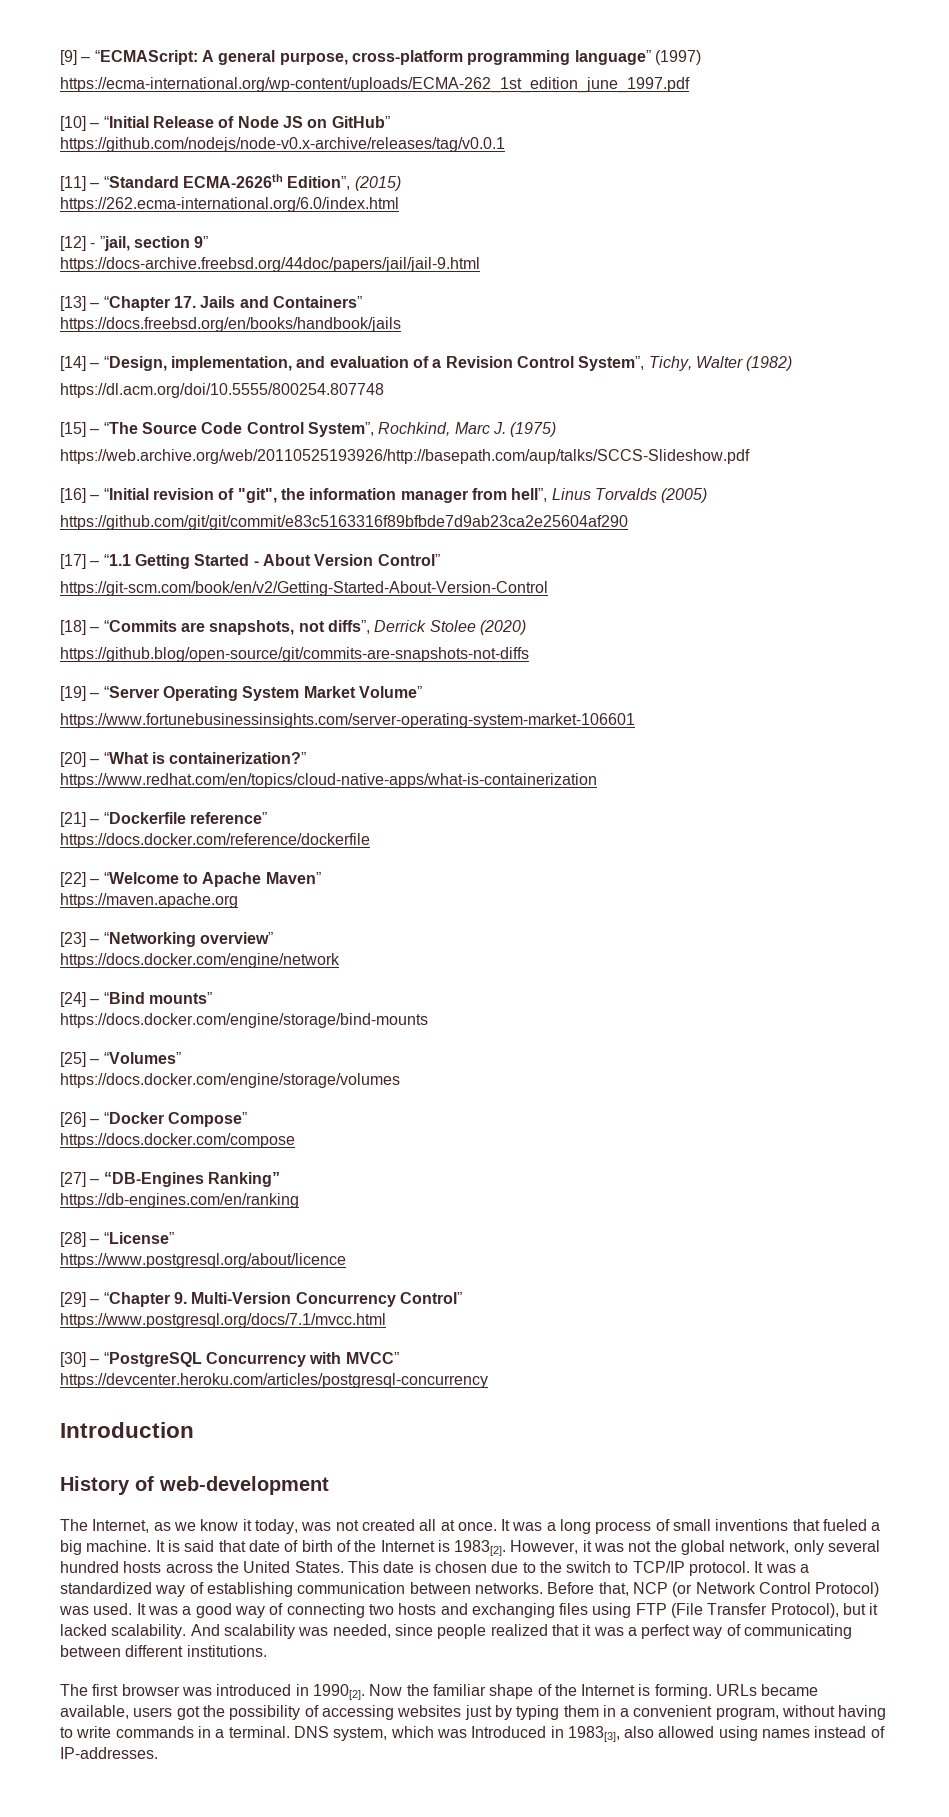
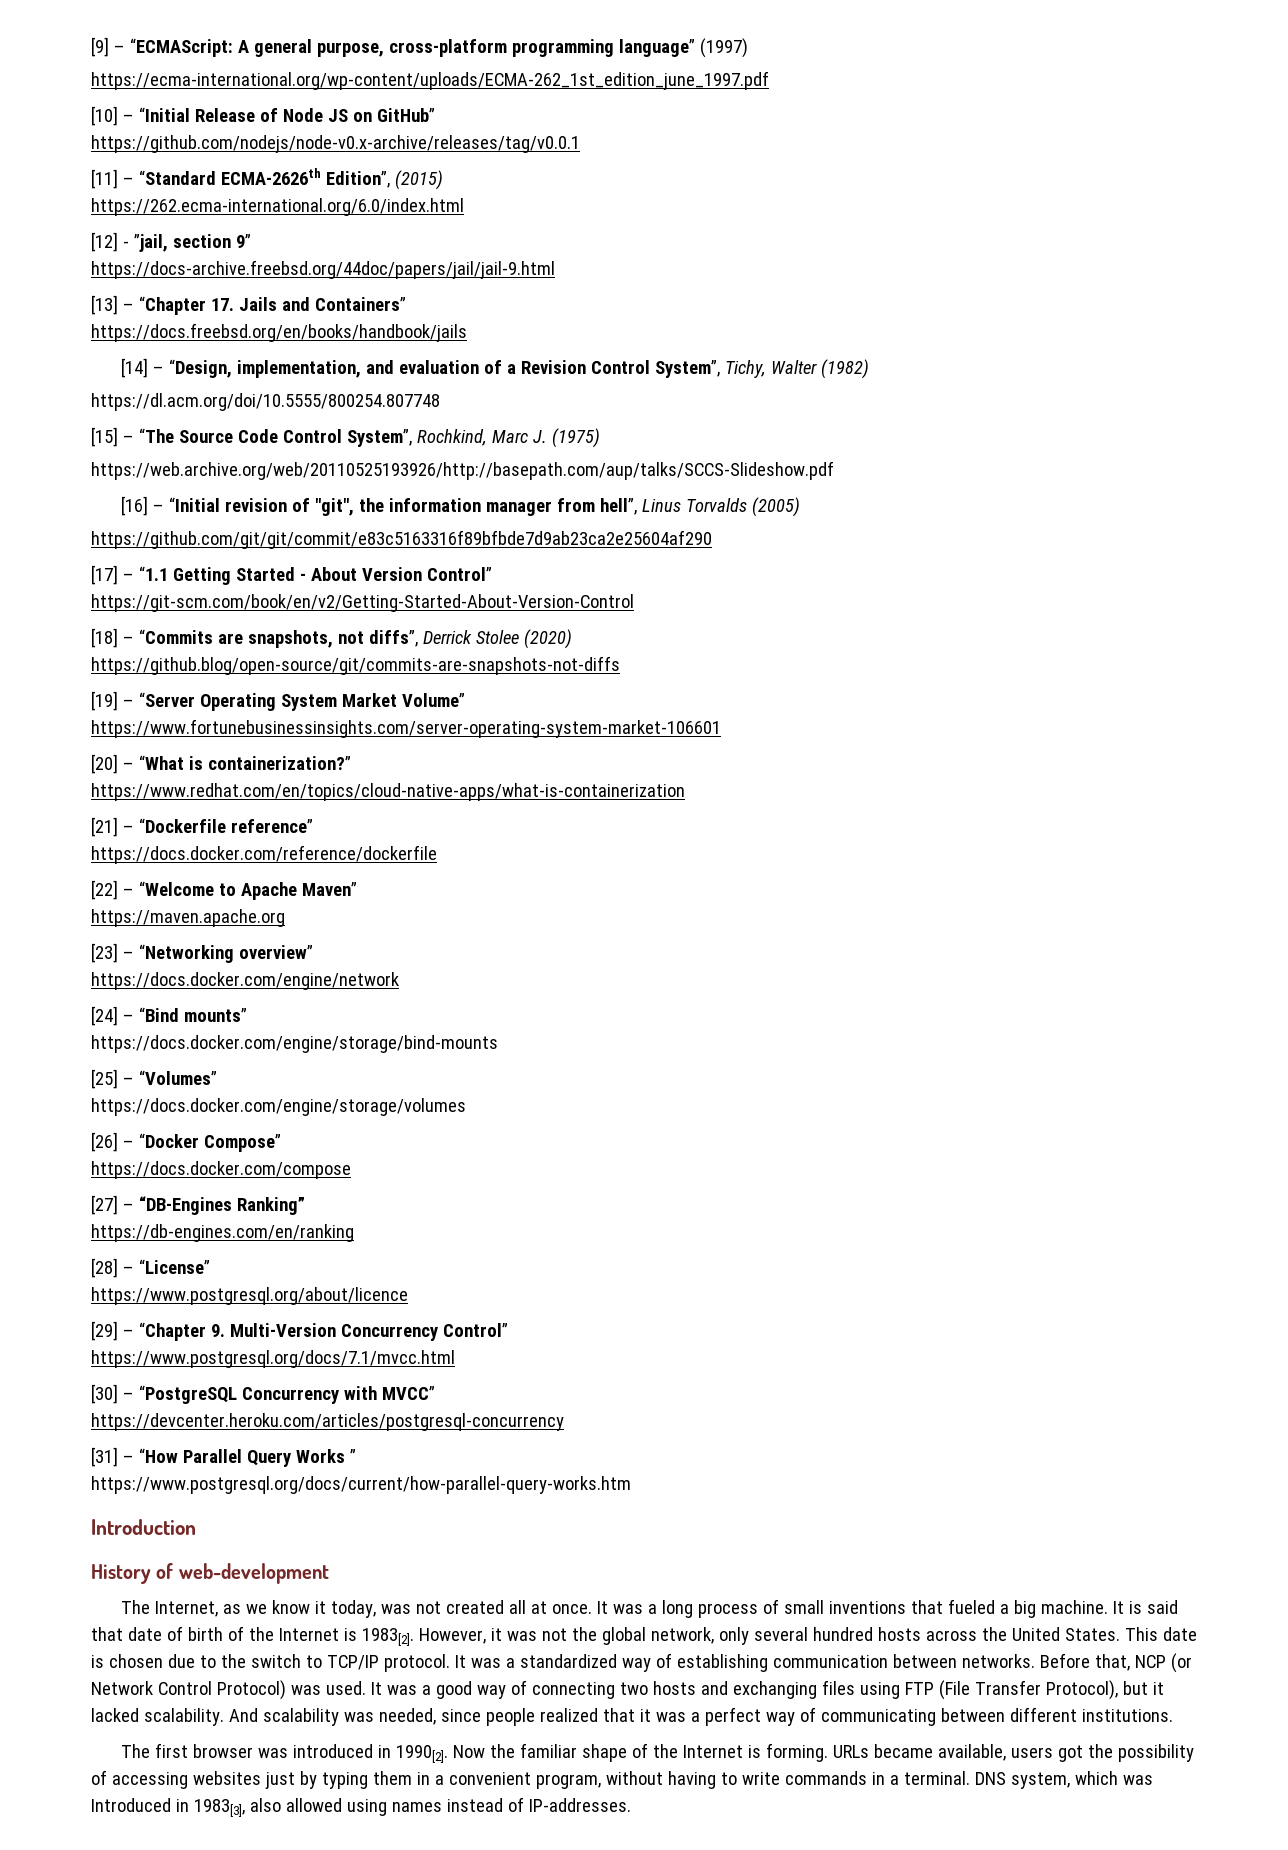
(488, 1380) none -> [91,1447,356,1467] [91,1476,631,1494] // [31] – “How Parallel Query Works ” // https://www.postgresql.org/docs/current/how-parallel-query-works.htm

